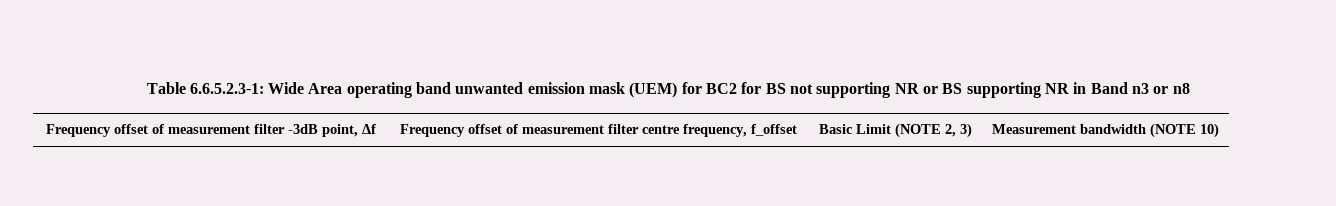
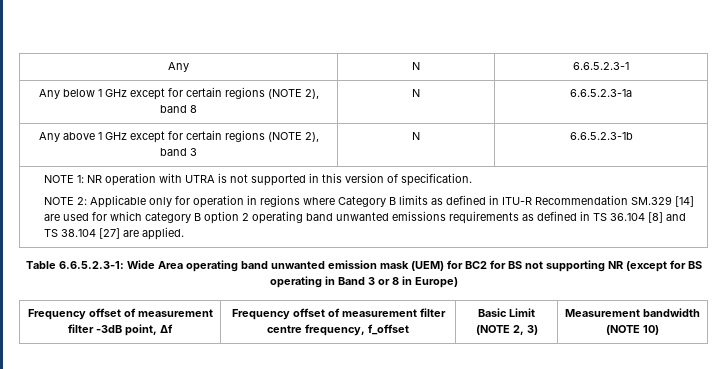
(146, 88) none -> [168,62,189,72] [412,62,420,70] [572,62,629,70] [38,87,319,100] [160,105,197,113] [412,89,420,97] [569,89,632,97] [38,130,319,143] [160,148,197,156] [412,132,420,140] [569,132,633,140] [43,173,472,186] [43,195,694,208] [43,211,686,224] [43,227,184,240] Any | N | 6.6.5.2.3-1 // Any below 1 GHz except for certain regions (NOTE 2), band 8 | N | 6.6.5.2.3-1a // Any above 1 GHz except for certain regions (NOTE 2), band 3 | N | 6.6.5.2.3-1b // NOTE 1: NR operation with UTRA is not supported in this version of specification. // NOTE 2: Applicable only for operation in regions where Category B limits as defined in ITU-R Recommendation SM.329 [14] are used for which category B option 2 operating band unwanted emissions requirements as defined in TS 36.104 [8] and TS 38.104 [27] are applied. //
[922,82,1190,98] or BS supporting NR in Band n3 or n8 -> [625,260,702,272] [269,276,458,288] (except for BS operating in Band 3 or 8 in Europe)

